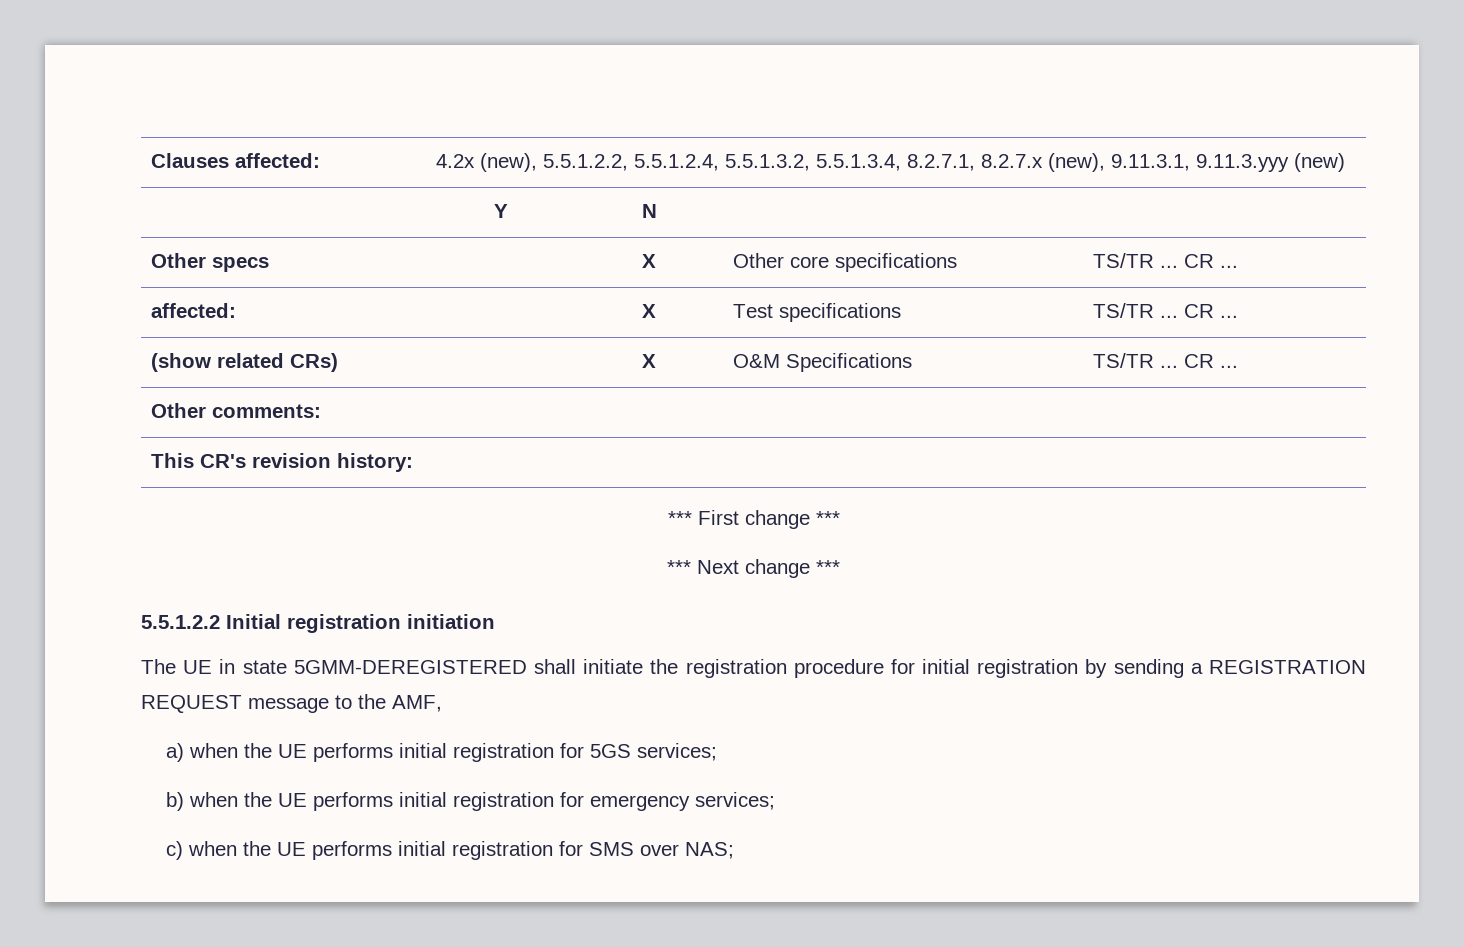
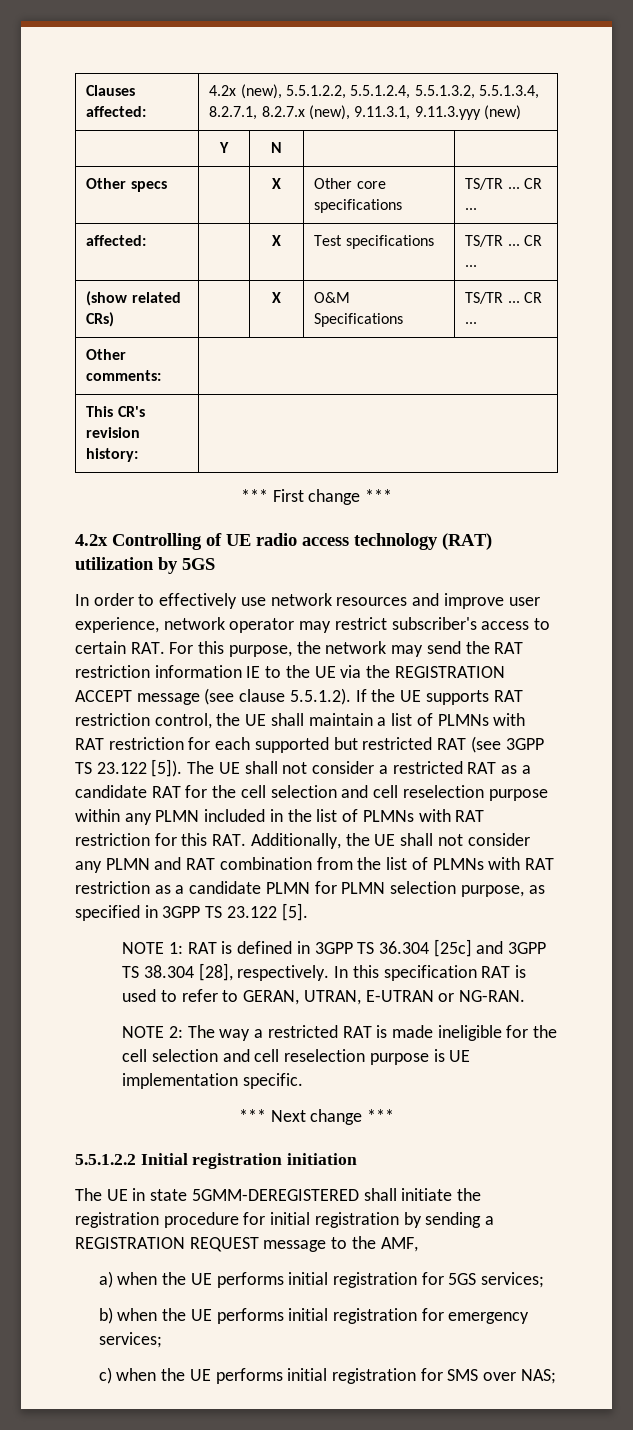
(840, 518) none -> [75,533,492,550] [75,557,215,574] [75,593,540,609] [75,617,551,633] [75,641,524,657] [75,665,505,678] [75,688,523,705] [75,713,526,729] [75,736,544,753] [75,759,531,777] [75,785,548,801] [75,809,485,825] [75,833,530,849] [75,857,554,873] [75,881,545,897] [75,903,308,921] [122,939,547,957] [122,963,526,981] [122,989,525,1005] [122,1025,558,1041] [122,1049,471,1065] [122,1073,303,1089] // 4.2x Controlling of UE radio access technology (RAT) utilization by 5GS // In order to effectively use network resources and improve user experience, network operator may restrict subscriber's access to certain RAT. For this purpose, the network may send the RAT restriction information IE to the UE via the REGISTRATION ACCEPT message (see clause 5.5.1.2). If the UE supports RAT restriction control, the UE shall maintain a list of PLMNs with RAT restriction for each supported but restricted RAT (see 3GPP TS 23.122 [5]). The UE shall not consider a restricted RAT as a candidate RAT for the cell selection and cell reselection purpose within any PLMN included in the list of PLMNs with RAT restriction for this RAT. Additionally, the UE shall not consider any PLMN and RAT combination from the list of PLMNs with RAT restriction as a candidate PLMN for PLMN selection purpose, as specified in 3GPP TS 23.122 [5]. // NOTE 1: RAT is defined in 3GPP TS 36.304 [25c] and 3GPP TS 38.304 [28], respectively. In this specification RAT is used to refer to GERAN, UTRAN, E-UTRAN or NG-RAN. // NOTE 2: The way a restricted RAT is made ineligible for the cell selection and cell reselection purpose is UE implementation specific.

